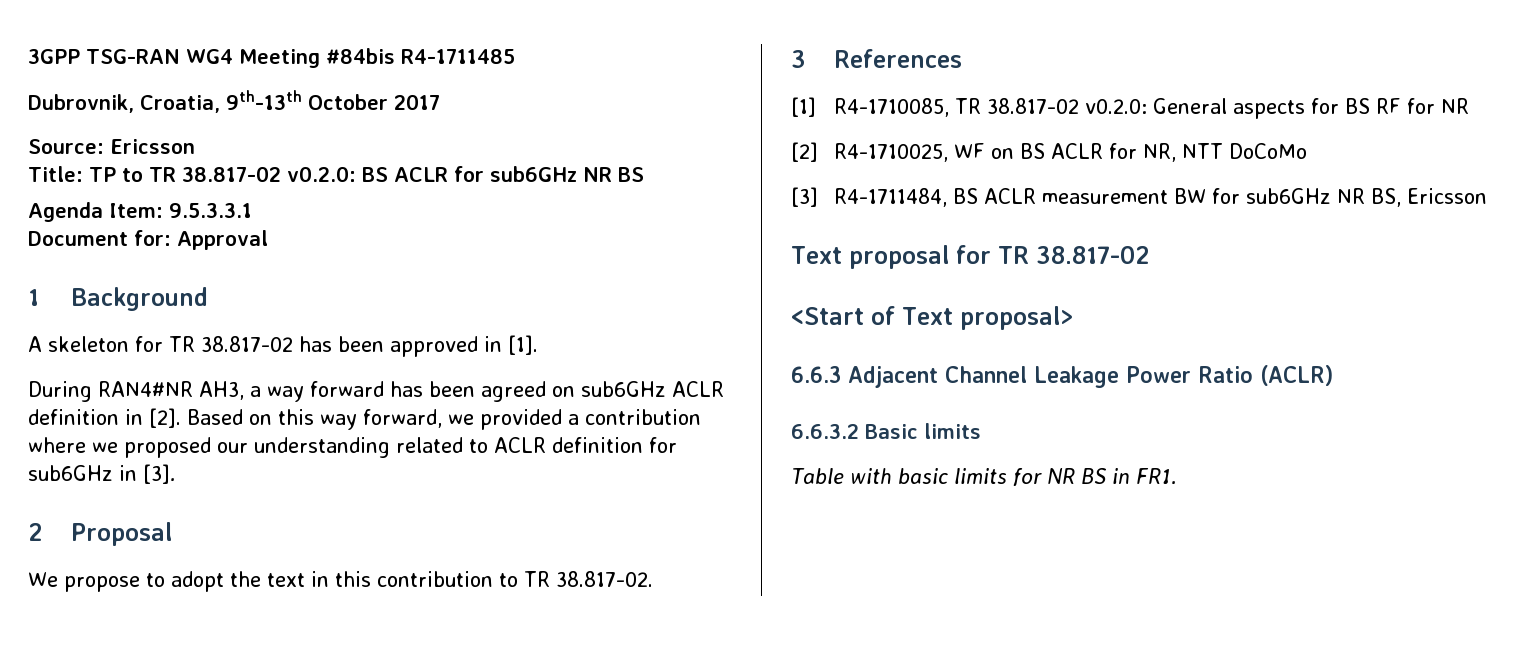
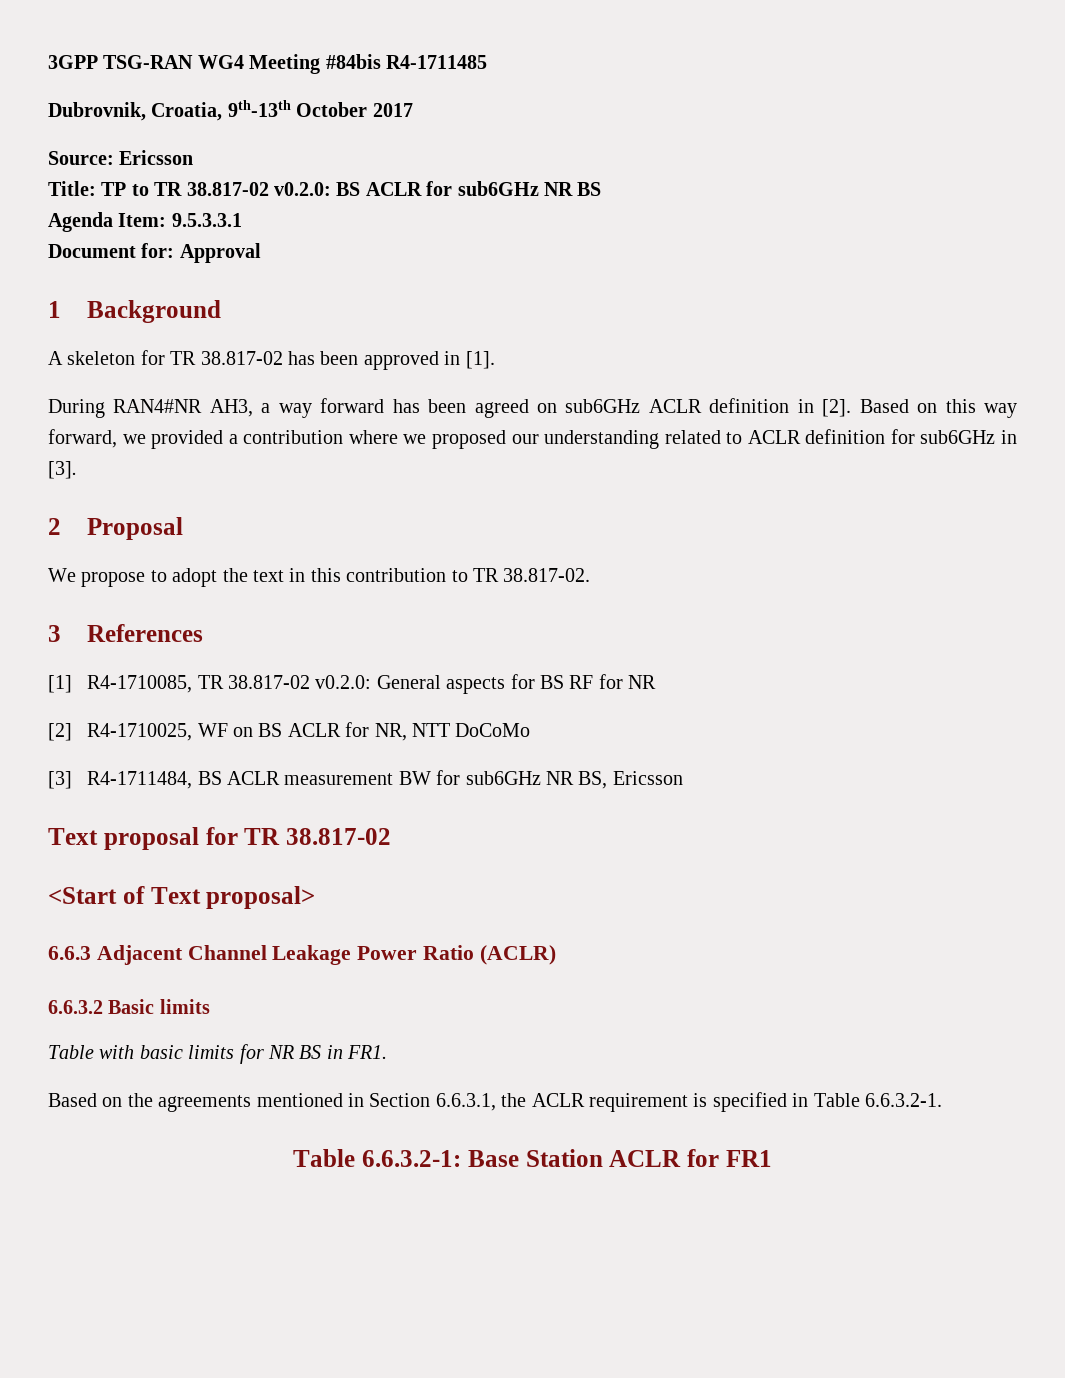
(1177, 476) none -> [48,1092,942,1112] [293,1149,772,1167] // Based on the agreements mentioned in Section 6.6.3.1, the ACLR requirement is specified in Table 6.6.3.2-1. // Table 6.6.3.2-1: Base Station ACLR for FR1

